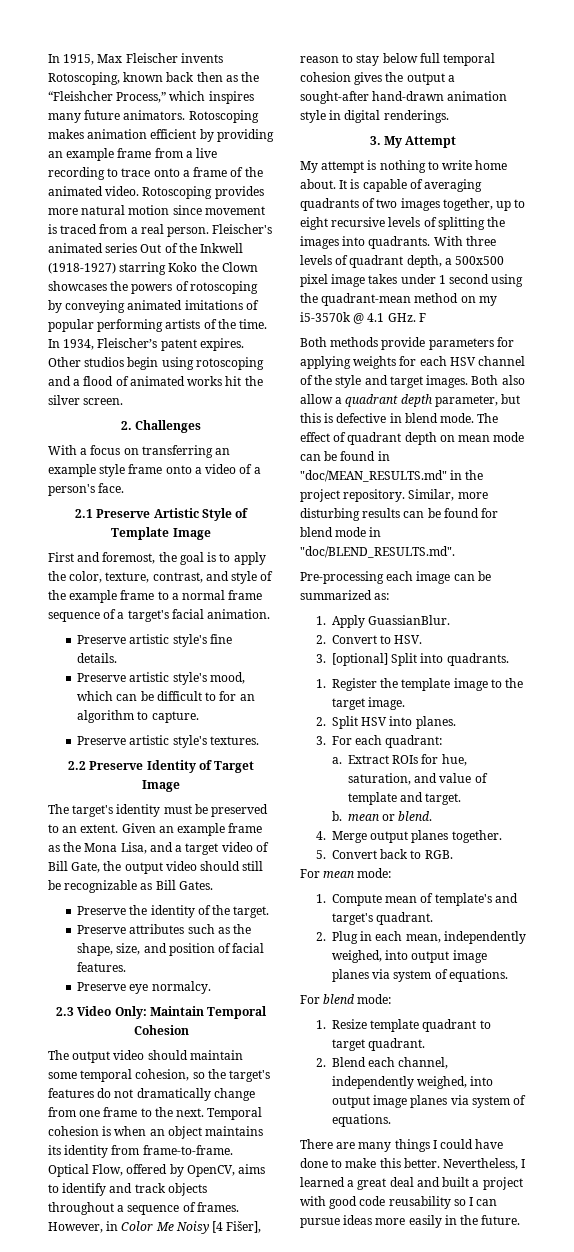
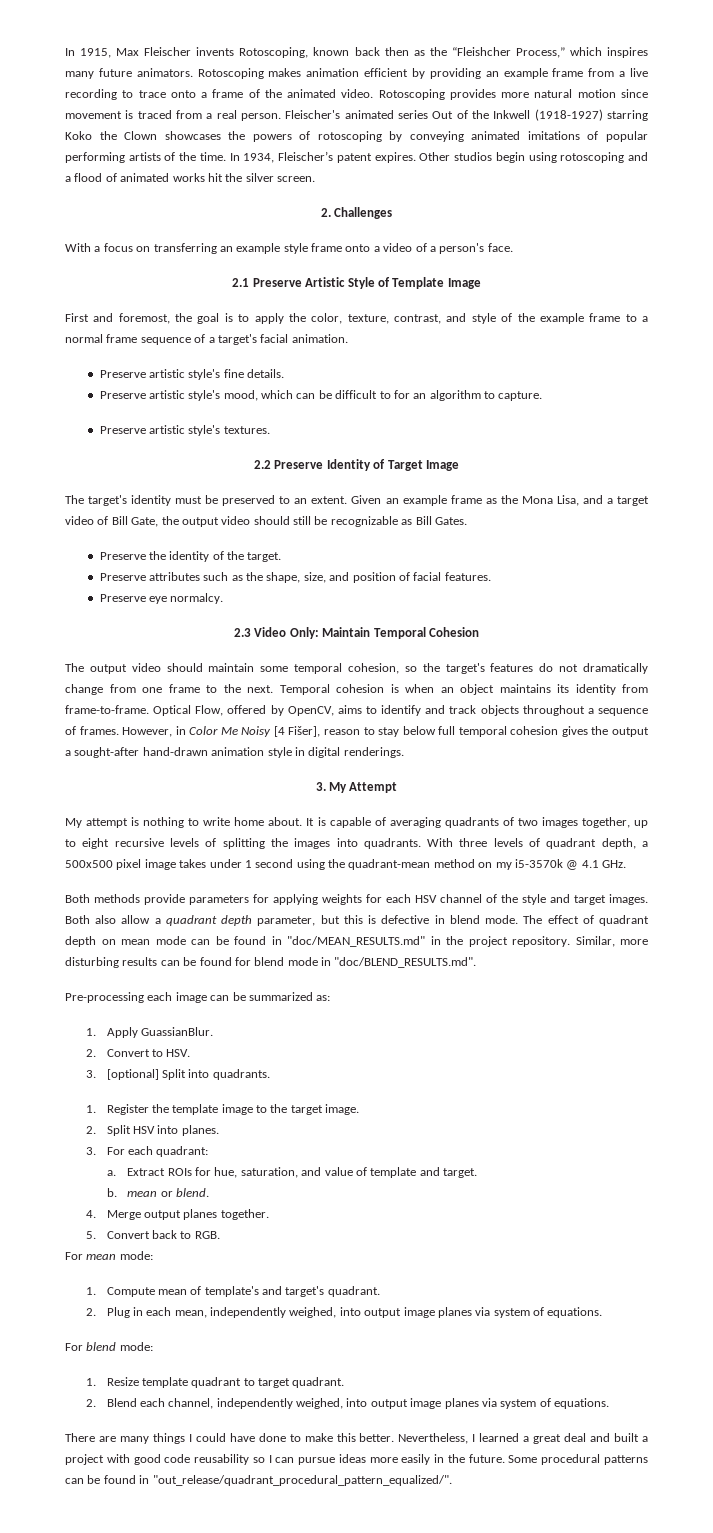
[418,313,426,322] F -> (626, 864) none
(521, 1220) none -> [508,1454,648,1465] [65,1475,452,1486] Some procedural patterns can be found in "out_release/quadrant_procedural_pattern_equalized/".

